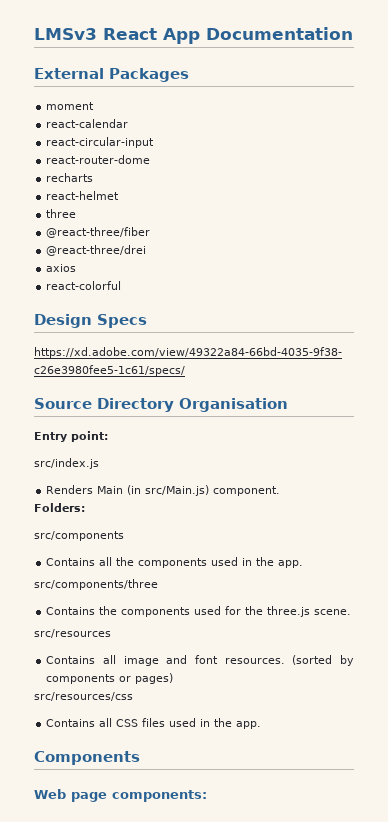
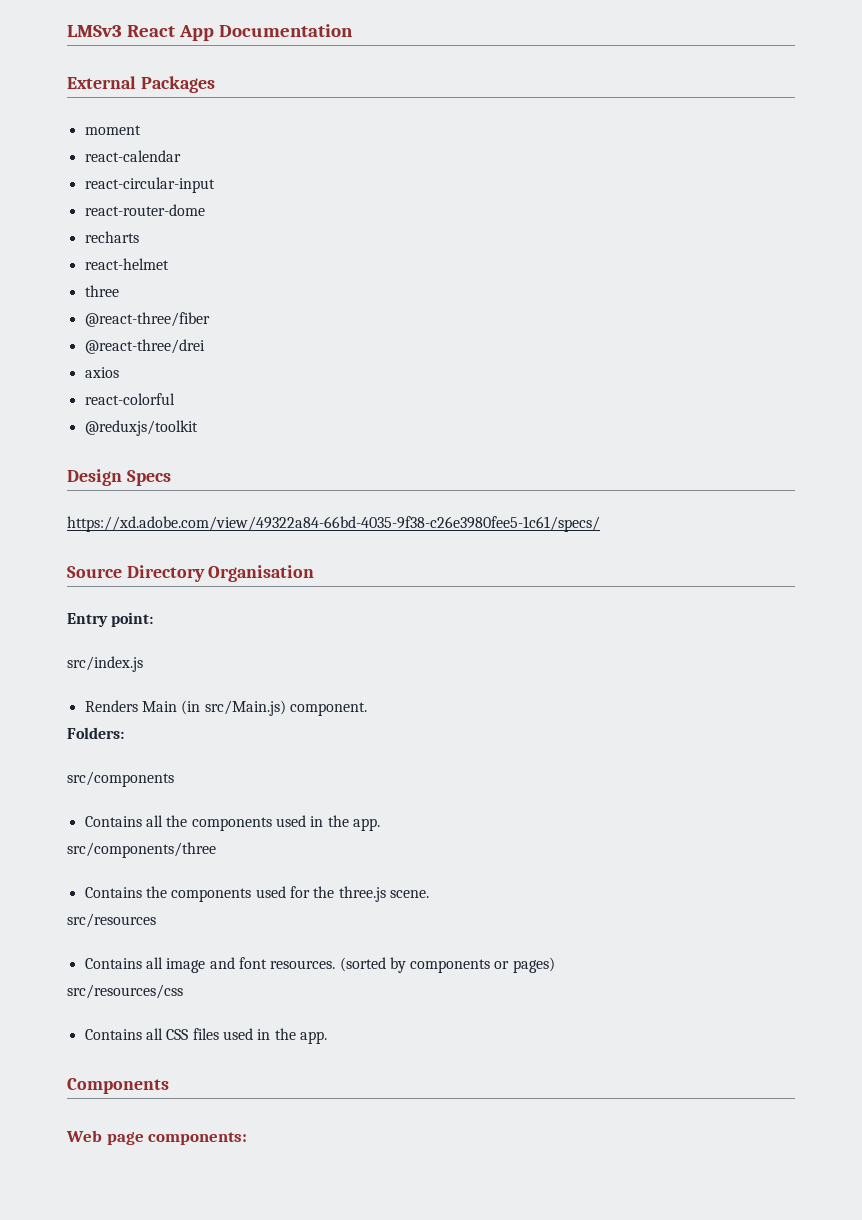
(122, 285) none -> [84,420,198,436] // @reduxjs/toolkit

